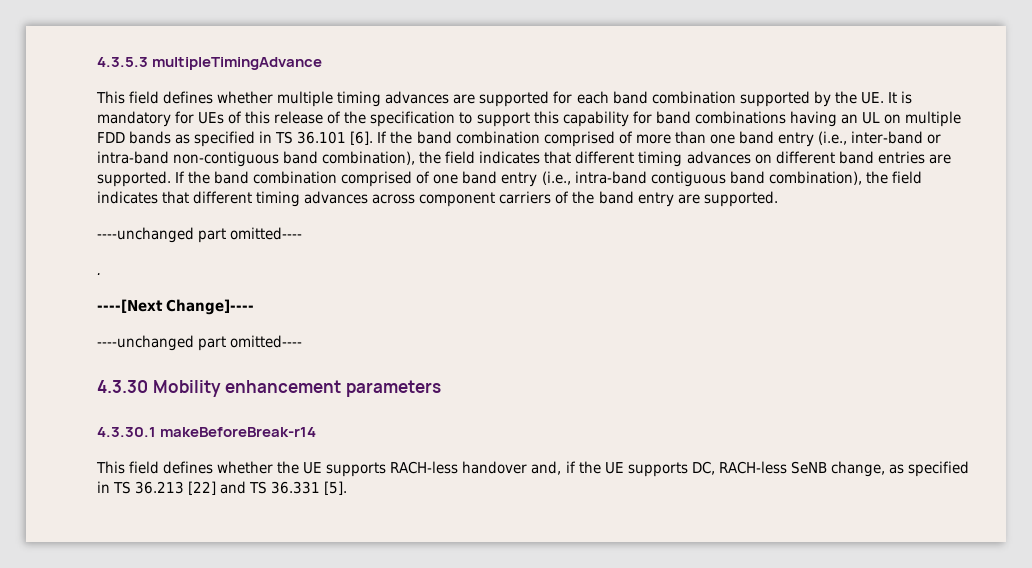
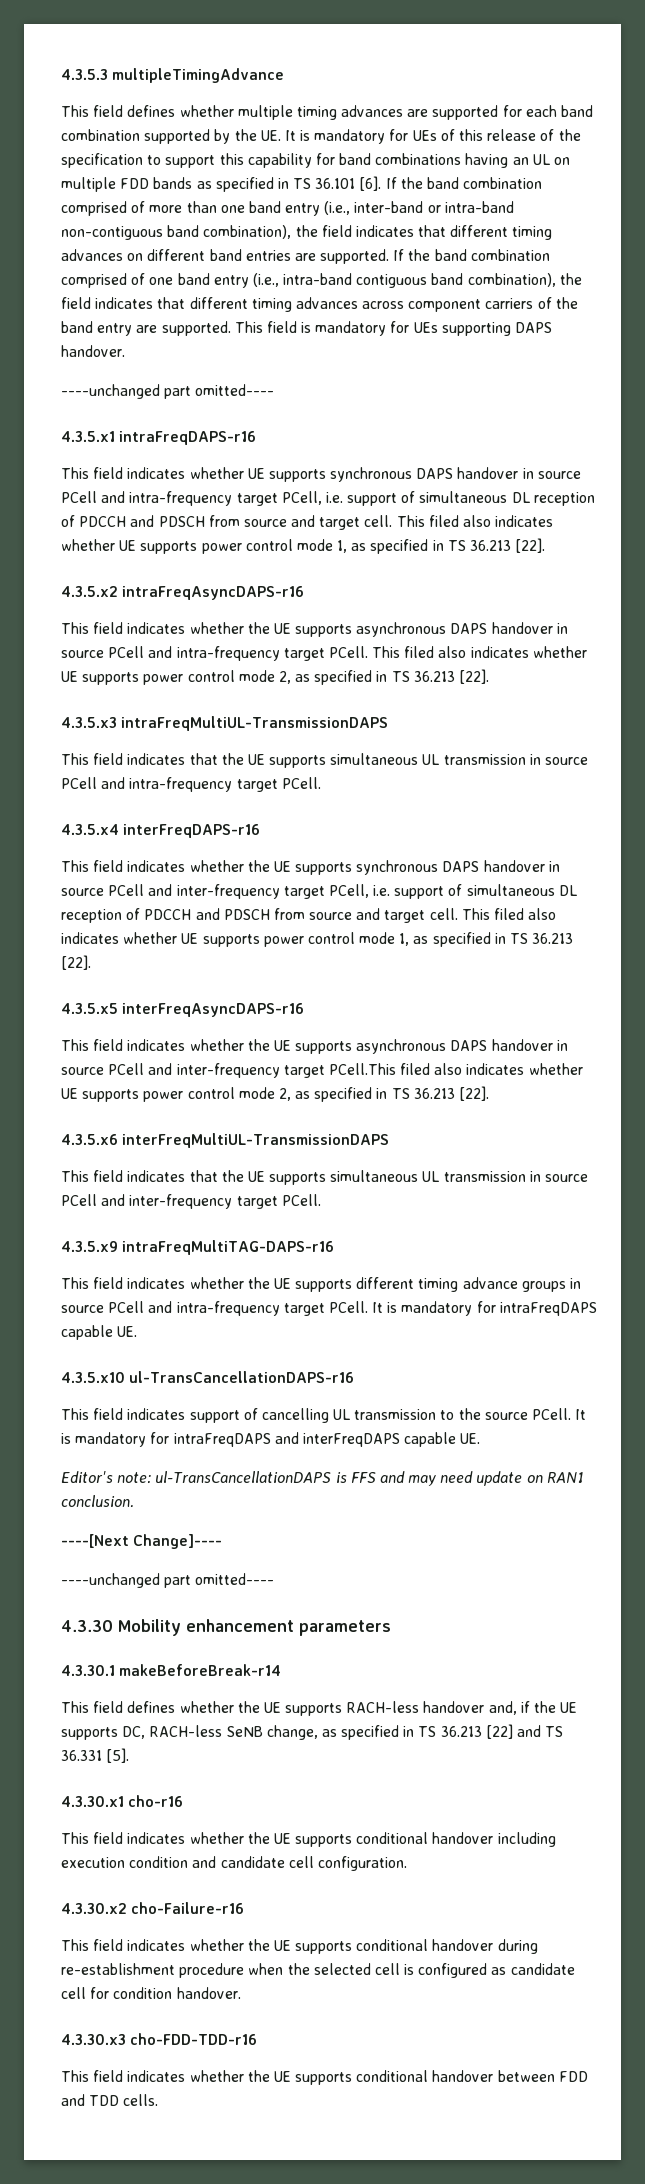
[97,227,303,243] [97,273,101,275] // ----unchanged part omitted---- // . -> [234,321,553,336] [61,345,125,357] [61,384,275,399] [61,431,257,445] [61,467,581,482] [61,491,595,506] [61,515,554,530] [61,538,546,554] [61,586,305,600] [61,622,568,637] [61,646,587,661] [61,669,490,685] [61,716,389,731] [61,753,589,768] [61,777,321,792] [61,824,261,838] [61,860,560,875] [61,884,577,899] [61,908,557,923] [61,932,574,947] [61,955,91,970] [61,1003,305,1017] [61,1039,568,1054] [61,1063,583,1078] [61,1086,490,1102] [61,1133,390,1148] [61,1170,589,1185] [61,1194,321,1209] [61,1240,335,1255] [61,1277,582,1292] [61,1301,597,1316] [61,1325,138,1340] [61,1371,355,1383] [61,1408,587,1423] [61,1432,481,1447] [61,1471,584,1486] [61,1495,134,1508] This field is mandatory for UEs supporting DAPS handover. // ----unchanged part omitted---- // 4.3.5.x1 intraFreqDAPS-r16 // This field indicates whether UE supports synchronous DAPS handover in source PCell and intra-frequency target PCell, i.e. support of simultaneous DL reception of PDCCH and PDSCH from source and target cell. This filed also indicates whether UE supports power control mode 1, as specified in TS 36.213 [22]. // 4.3.5.x2 intraFreqAsyncDAPS-r16 // This field indicates whether the UE supports asynchronous DAPS handover in source PCell and intra-frequency target PCell. This filed also indicates whether UE supports power control mode 2, as specified in TS 36.213 [22]. // 4.3.5.x3 intraFreqMultiUL-TransmissionDAPS // This field indicates that the UE supports simultaneous UL transmission in source PCell and intra-frequency target PCell. // 4.3.5.x4 interFreqDAPS-r16 // This field indicates whether the UE supports synchronous DAPS handover in source PCell and inter-frequency target PCell, i.e. support of simultaneous DL reception of PDCCH and PDSCH from source and target cell. This filed also indicates whether UE supports power control mode 1, as specified in TS 36.213 [22]. // 4.3.5.x5 interFreqAsyncDAPS-r16 // This field indicates whether the UE supports asynchronous DAPS handover in source PCell and inter-frequency target PCell.This filed also indicates whether UE supports power control mode 2, as specified in TS 36.213 [22]. // 4.3.5.x6 interFreqMultiUL-TransmissionDAPS // This field indicates that the UE supports simultaneous UL transmission in source PCell and inter-frequency target PCell. // 4.3.5.x9 intraFreqMultiTAG-DAPS-r16 // This field indicates whether the UE supports different timing advance groups in source PCell and intra-frequency target PCell. It is mandatory for intraFreqDAPS capable UE. // 4.3.5.x10 ul-TransCancellationDAPS-r16 // This field indicates support of cancelling UL transmission to the source PCell. It is mandatory for intraFreqDAPS and interFreqDAPS capable UE. // Editor's note: ul-TransCancellationDAPS is FFS and may need update on RAN1 conclusion.
(348, 488) none -> [61,1795,184,1807] [61,1832,556,1847] [61,1856,407,1871] [61,1902,245,1914] [61,1939,538,1954] [61,1963,575,1978] [61,1987,241,1999] [61,2033,258,2045] [61,2070,588,2085] [61,2094,159,2106] // 4.3.30.x1 cho-r16 // This field indicates whether the UE supports conditional handover including execution condition and candidate cell configuration. // 4.3.30.x2 cho-Failure-r16 // This field indicates whether the UE supports conditional handover during re-establishment procedure when the selected cell is configured as candidate cell for condition handover. // 4.3.30.x3 cho-FDD-TDD-r16 // This field indicates whether the UE supports conditional handover between FDD and TDD cells.

